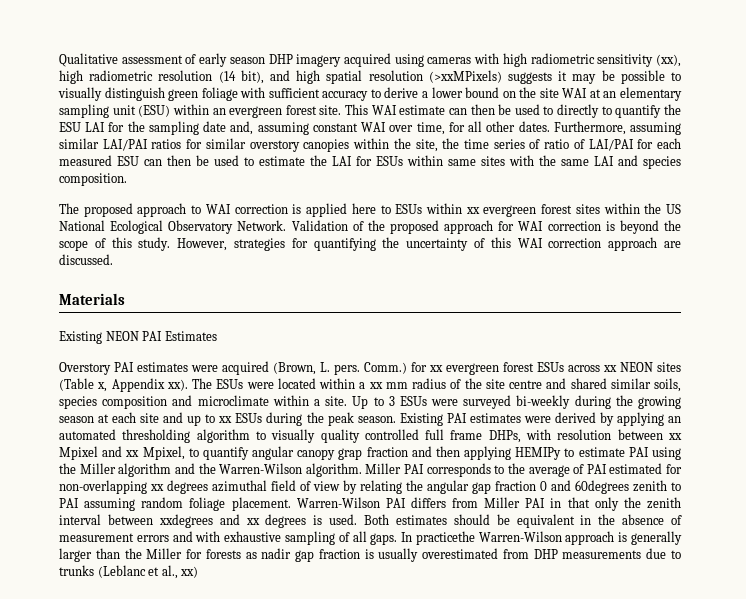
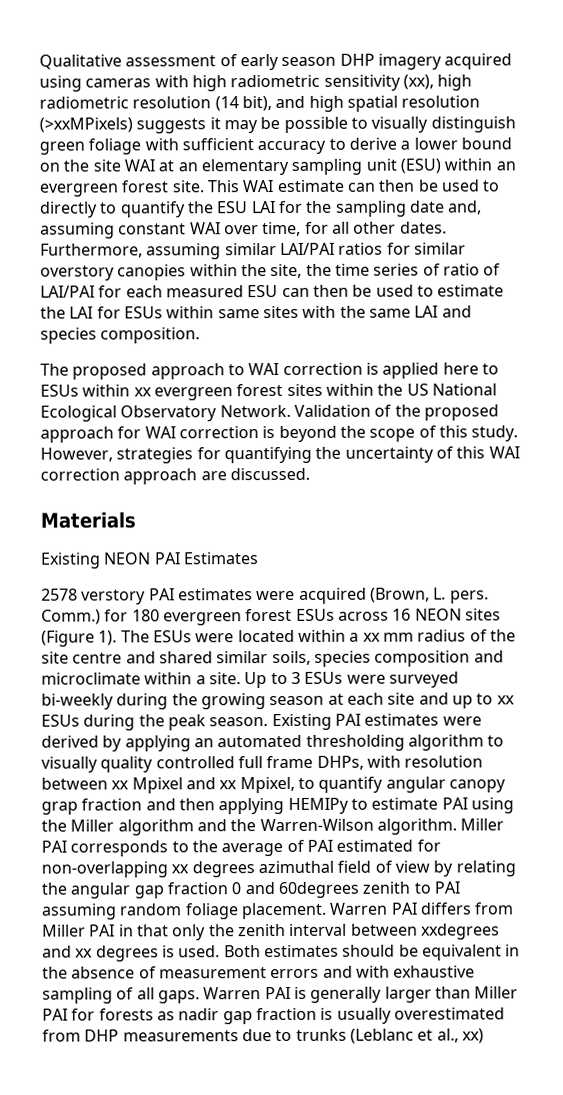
[59,362,111,375] Overstory -> [41,588,147,605] 2578 verstory
[429,365,443,372] xx -> [131,609,160,622] 180
[603,365,617,372] xx -> [392,608,412,621] 16
[59,378,188,392] (Table x, Appendix xx). -> [41,630,118,647] (Figure 1).
[296,497,380,508] Warren-Wilson -> [329,902,389,915] Warren
[401,531,615,545] In practicethe Warren-Wilson approach -> [203,986,291,1000] Warren PAI
[124,548,183,559] the Miller -> [474,986,519,999] [42,1008,68,1021] Miller PAI

